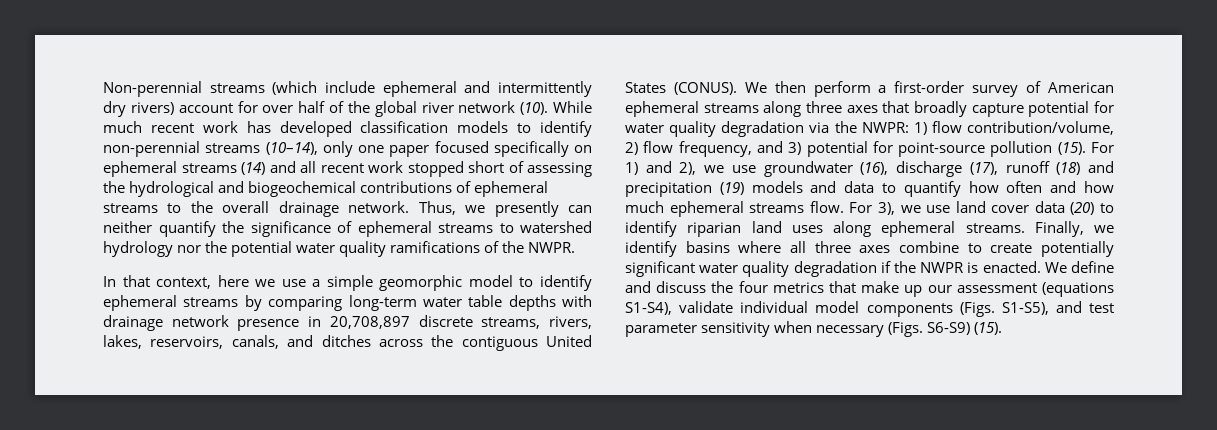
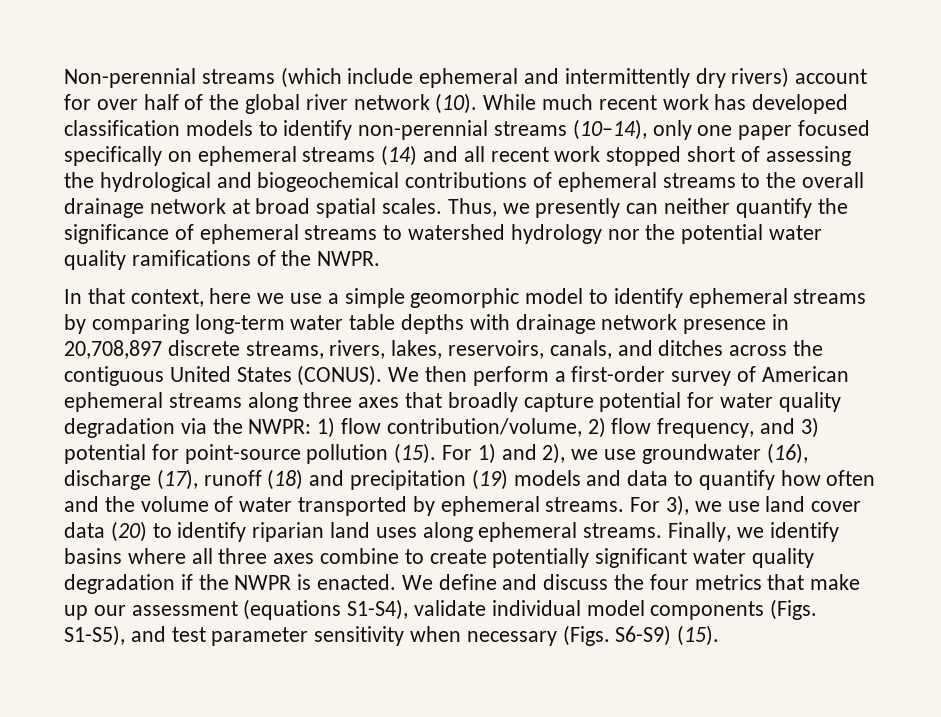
[348,201,410,213] network. -> [149,198,443,218] network at broad spatial scales.
[1084,181,1114,193] [625,201,844,217] how much ephemeral streams flow. -> [104,496,625,516] the volume of water transported by ephemeral streams.

